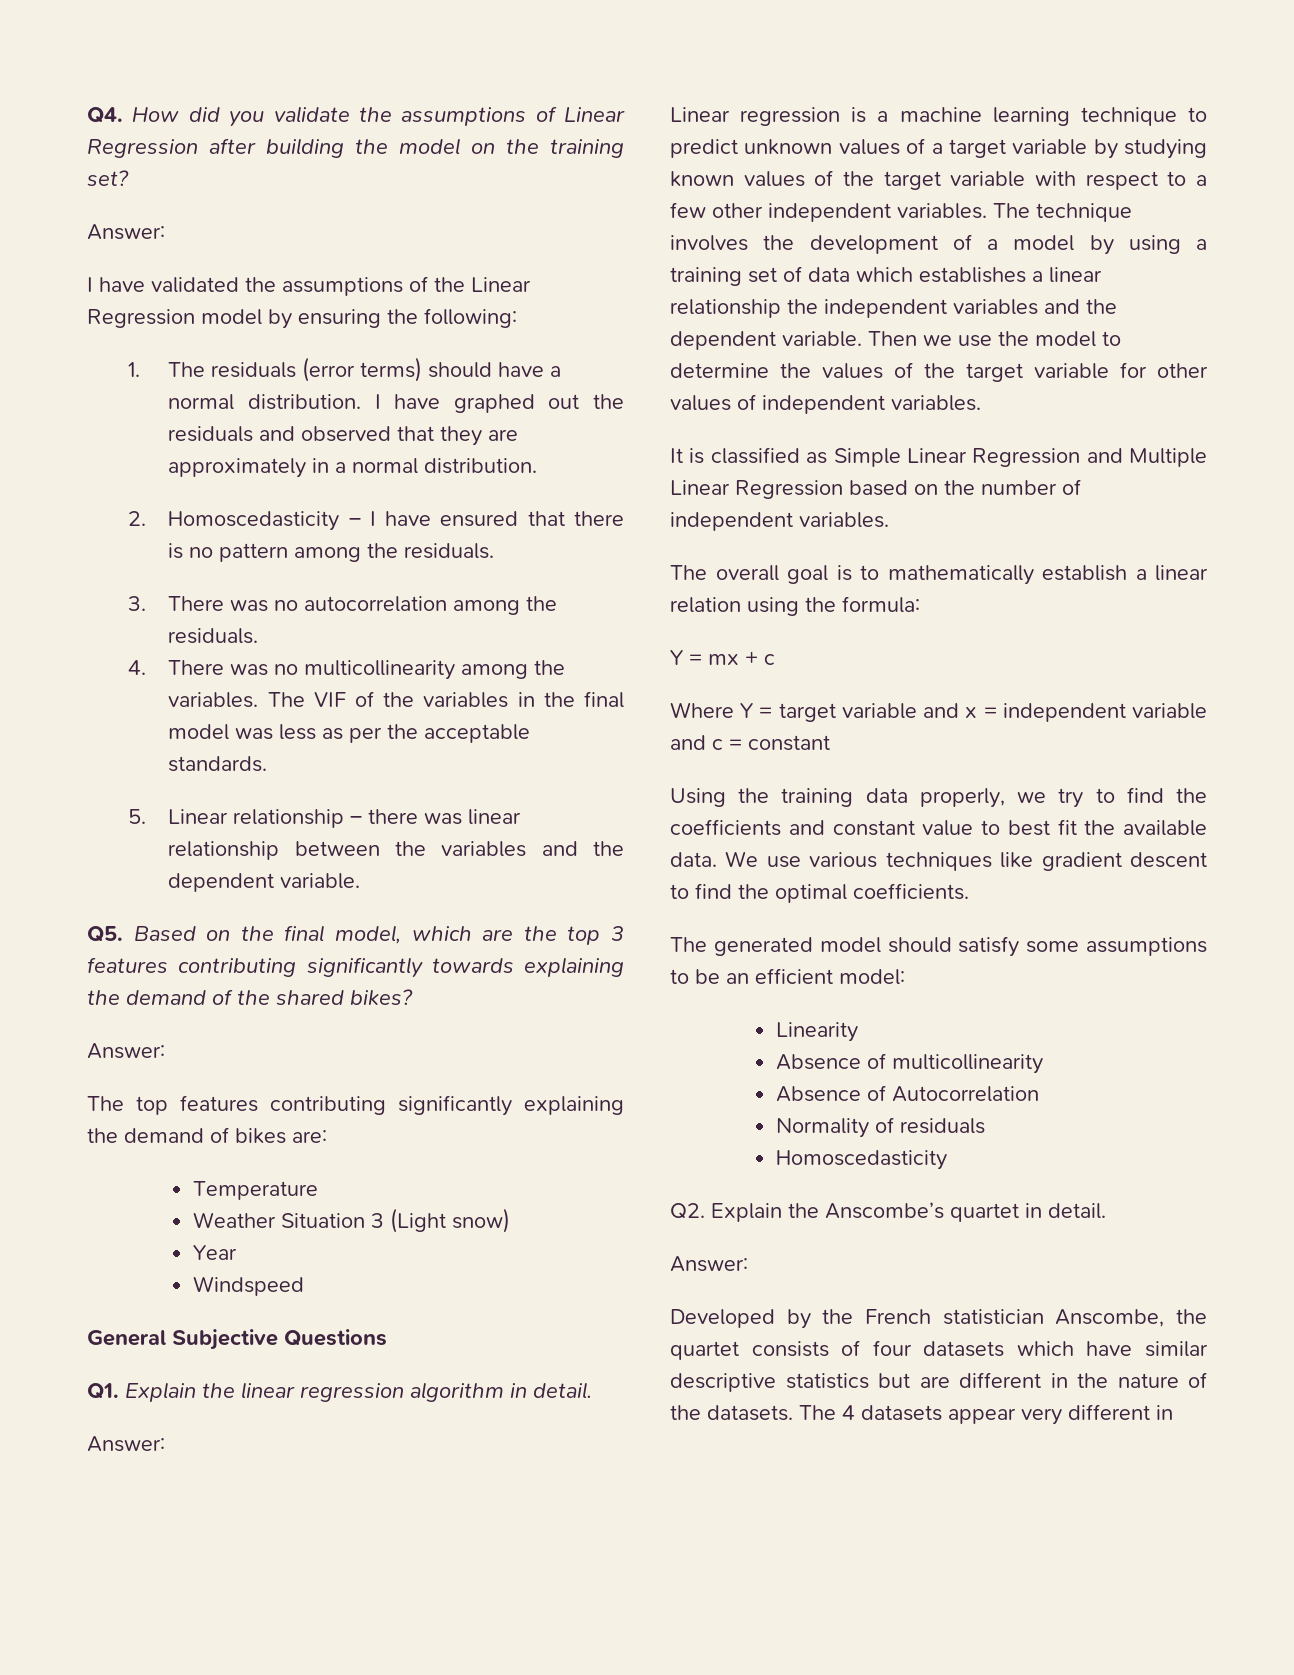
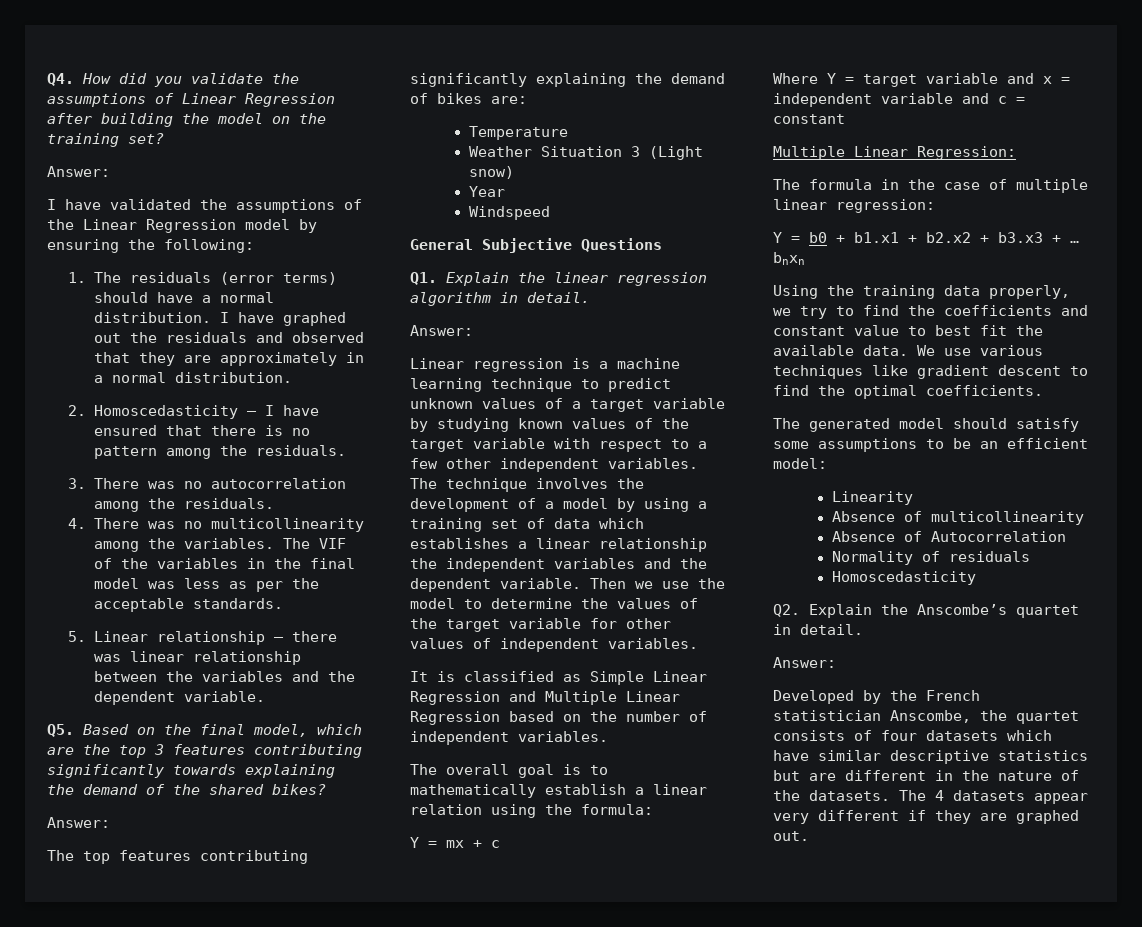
(830, 743) none -> [773,146,1016,160] [773,179,1088,193] [773,199,935,213] [773,232,1079,243] [773,252,805,265] // Multiple Linear Regression: // The formula in the case of multiple linear regression: // Y = b0 + b1.x1 + b2.x2 + b3.x3 + … bnxn
[1156,1405,1173,1420] in -> [908,810,1079,824] [773,831,809,841] if they are graphed out.

